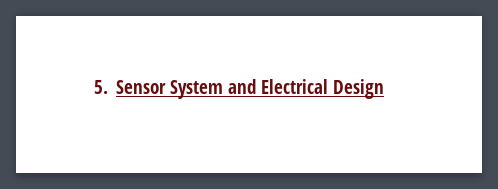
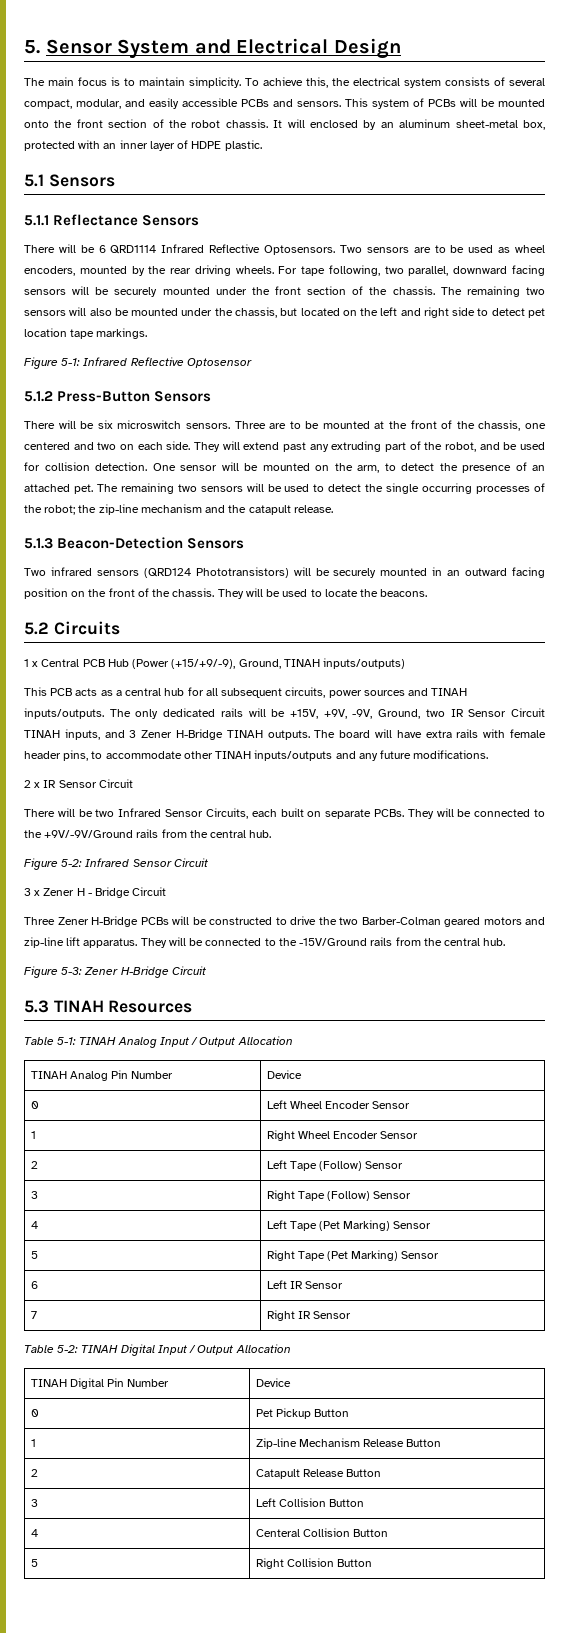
(385, 89) none -> [24,77,545,88] [24,98,545,109] [24,119,545,130] [24,140,262,151] [24,174,115,187] [24,214,200,226] [24,244,545,255] [24,265,545,276] [24,286,546,297] [24,307,545,318] [24,328,148,339] [24,357,252,369] [24,391,212,402] [24,420,546,431] [24,441,546,452] [24,462,545,473] [24,483,545,494] [24,504,333,515] [24,537,245,549] [24,567,546,578] [24,588,428,599] [24,621,120,635] [24,658,406,669] [24,687,468,698] [24,708,546,719] [24,729,547,740] [24,750,489,761] [24,779,133,788] [24,808,545,819] [24,829,272,838] [24,858,208,870] [24,887,167,898] [24,916,545,927] [24,937,506,948] [24,966,206,978] [24,1000,193,1013] [24,1036,293,1048] [30,1070,174,1081] [266,1070,302,1079] [30,1101,39,1109] [266,1100,411,1109] [30,1131,36,1139] [266,1130,419,1141] [30,1161,38,1169] [266,1160,404,1171] [30,1191,38,1199] [266,1190,412,1201] [30,1221,38,1229] [266,1220,432,1231] [30,1251,38,1259] [266,1250,440,1261] [30,1281,38,1289] [266,1280,344,1289] [30,1311,37,1319] [266,1310,352,1321] [24,1344,291,1356] [30,1378,170,1389] [255,1378,291,1387] [30,1409,39,1417] [255,1408,350,1419] [30,1439,36,1447] [255,1438,442,1449] [30,1469,38,1477] [255,1469,382,1479] [30,1499,38,1507] [255,1498,365,1507] [30,1529,38,1537] [255,1528,389,1537] [30,1559,38,1567] [255,1558,373,1569] // The main focus is to maintain simplicity. To achieve this, the electrical system consists of several compact, modular, and easily accessible PCBs and sensors. This system of PCBs will be mounted onto the front section of the robot chassis. It will enclosed by an aluminum sheet-metal box, protected with an inner layer of HDPE plastic. // 5.1 Sensors // 5.1.1 Reflectance Sensors // There will be 6 QRD1114 Infrared Reflective Optosensors. Two sensors are to be used as wheel encoders, mounted by the rear driving wheels. For tape following, two parallel, downward facing sensors will be securely mounted under the front section of the chassis. The remaining two sensors will also be mounted under the chassis, but located on the left and right side to detect pet location tape markings. // Figure 5-1: Infrared Reflective Optosensor // 5.1.2 Press-Button Sensors // There will be six microswitch sensors. Three are to be mounted at the front of the chassis, one centered and two on each side. They will extend past any extruding part of the robot, and be used for collision detection. One sensor will be mounted on the arm, to detect the presence of an attached pet. The remaining two sensors will be used to detect the single occurring processes of the robot; the zip-line mechanism and the catapult release. // 5.1.3 Beacon-Detection Sensors // Two infrared sensors (QRD124 Phototransistors) will be securely mounted in an outward facing position on the front of the chassis. They will be used to locate the beacons. // 5.2 Circuits // 1 x Central PCB Hub (Power (+15/+9/-9), Ground, TINAH inputs/outputs) // This PCB acts as a central hub for all subsequent circuits, power sources and TINAH inputs/outputs. The only dedicated rails will be +15V, +9V, -9V, Ground, two IR Sensor Circuit TINAH inputs, and 3 Zener H-Bridge TINAH outputs. The board will have extra rails with female header pins, to accommodate other TINAH inputs/outputs and any future modifications. // 2 x IR Sensor Circuit // There will be two Infrared Sensor Circuits, each built on separate PCBs. They will be connected to the +9V/-9V/Ground rails from the central hub. // Figure 5-2: Infrared Sensor Circuit // 3 x Zener H - Bridge Circuit // Three Zener H-Bridge PCBs will be constructed to drive the two Barber-Colman geared motors and zip-line lift apparatus. They will be connected to the -15V/Ground rails from the central hub. // Figure 5-3: Zener H-Bridge Circuit // 5.3 TINAH Resources // Table 5-1: TINAH Analog Input / Output Allocation // TINAH Analog Pin Number | Device // 0 | Left Wheel Encoder Sensor // 1 | Right Wheel Encoder Sensor // 2 | Left Tape (Follow) Sensor // 3 | Right Tape (Follow) Sensor // 4 | Left Tape (Pet Marking) Sensor // 5 | Right Tape (Pet Marking) Sensor // 6 | Left IR Sensor // 7 | Right IR Sensor // Table 5-2: TINAH Digital Input / Output Allocation // TINAH Digital Pin Number | Device // 0 | Pet Pickup Button // 1 | Zip-line Mechanism Release Button // 2 | Catapult Release Button // 3 | Left Collision Button // 4 | Centeral Collision Button // 5 | Right Collision Button

